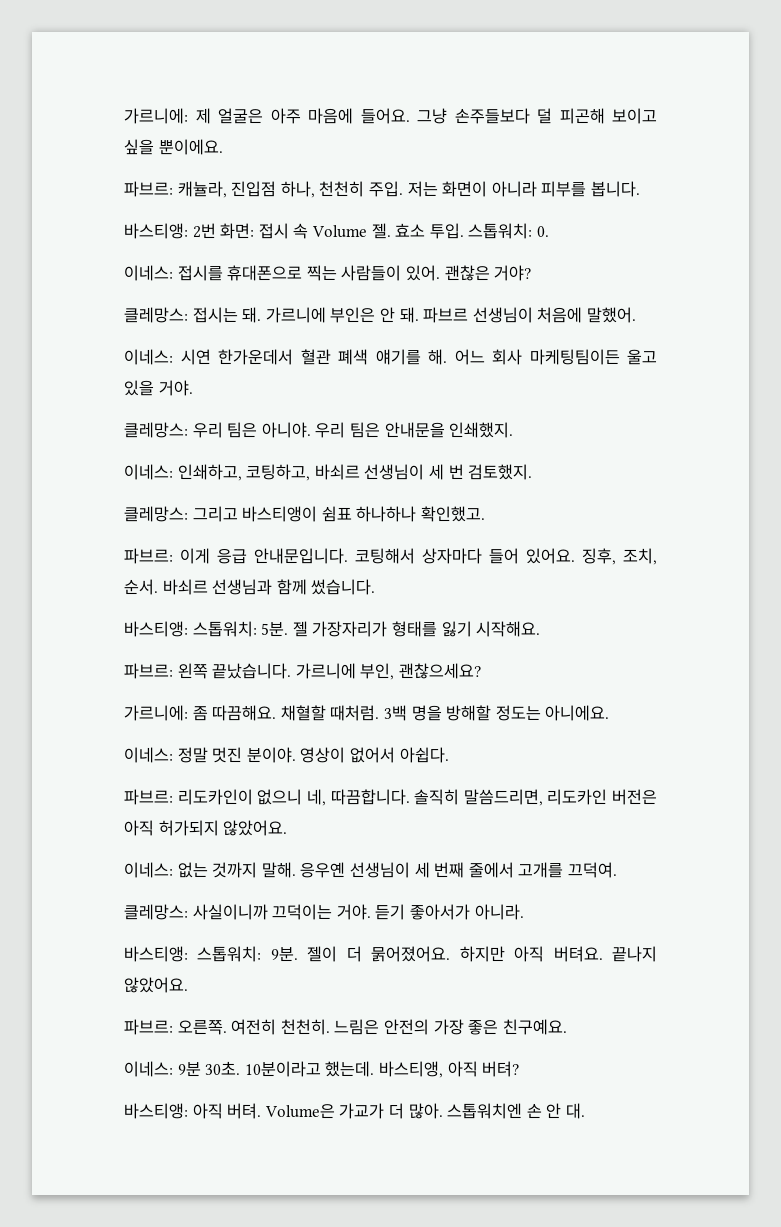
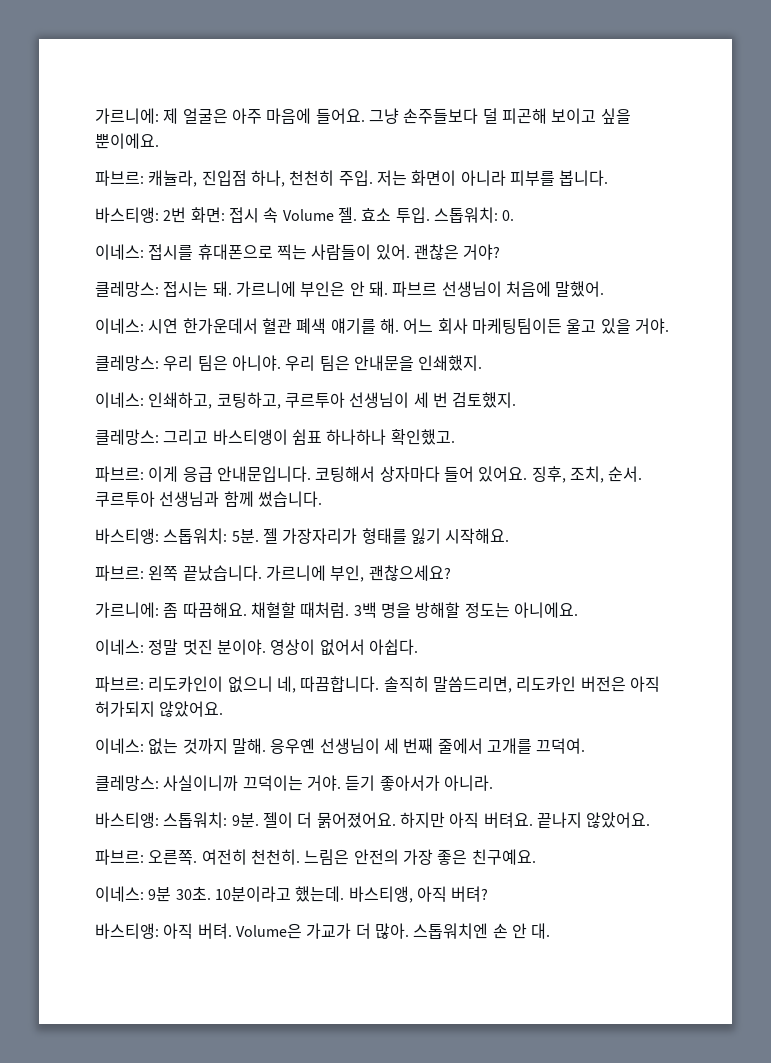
[314,464,360,480] 바쇠르 -> [284,392,345,408] 쿠르투아
[162,579,208,595] 바쇠르 -> [95,491,155,507] 쿠르투아

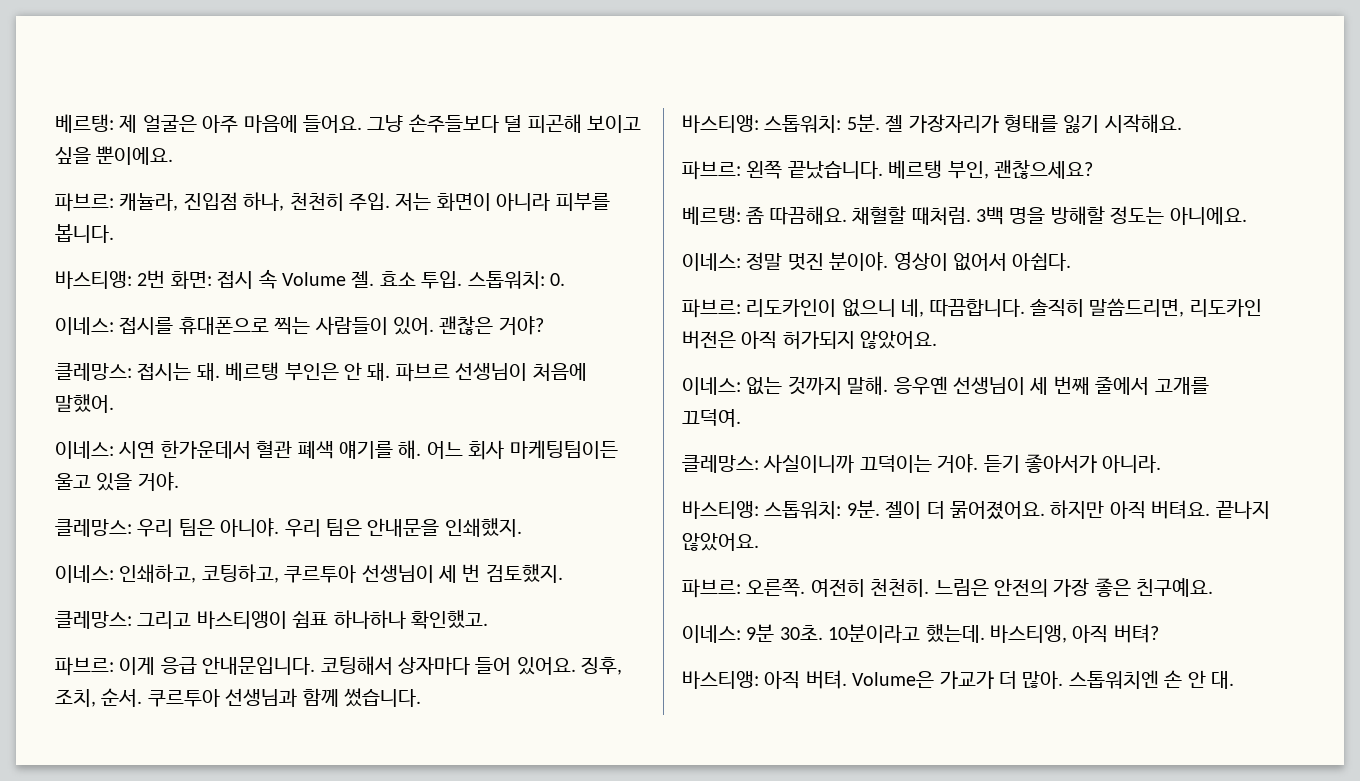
[95,108,159,124] 가르니에: -> [55,114,114,133] 베르탱:
[235,281,296,297] 가르니에 -> [225,362,280,381] 베르탱
[265,565,326,581] 가르니에 -> [888,160,943,179] 베르탱
[95,602,159,618] 가르니에: -> [682,206,741,225] 베르탱:

